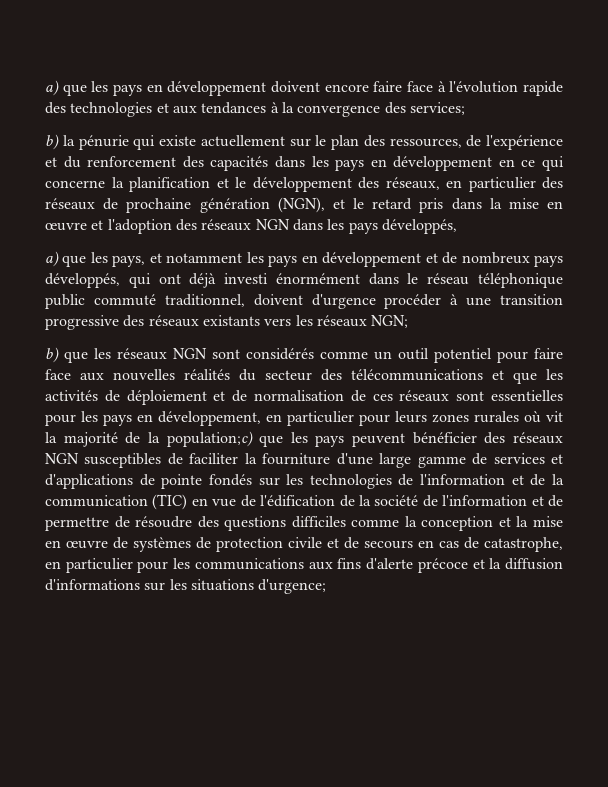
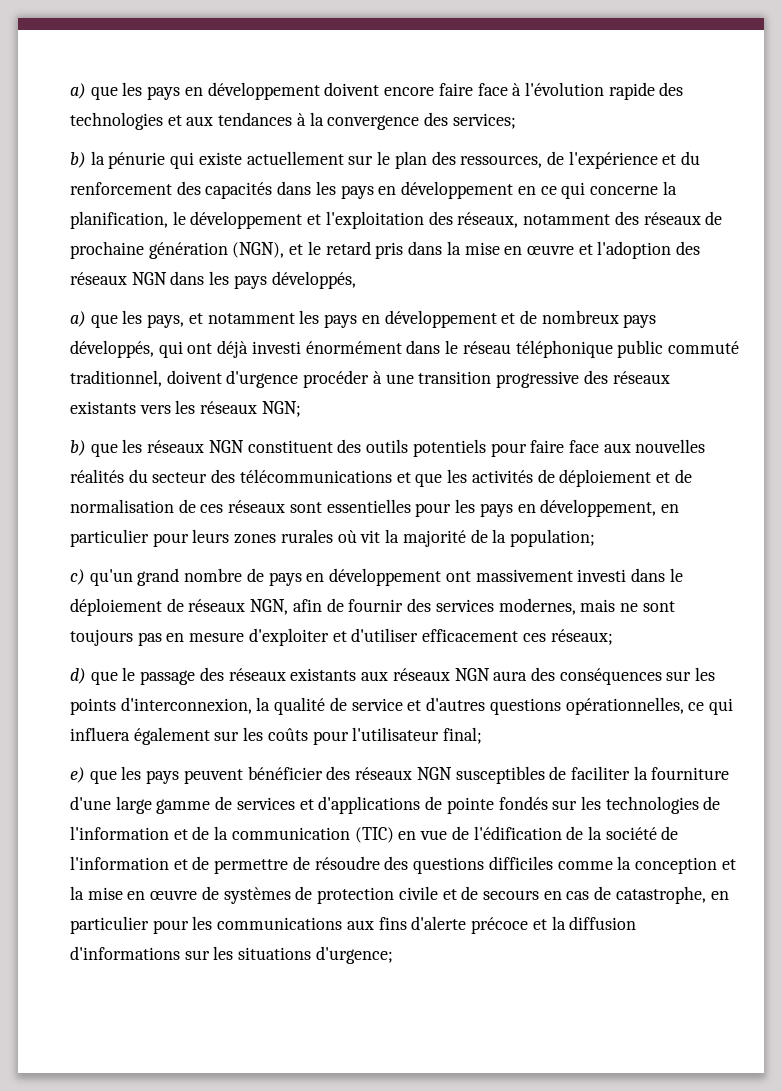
[129,177,536,192] planification et le développement des réseaux, en particulier -> [70,211,611,229] planification, le développement et l'exploitation des réseaux, notamment
[212,348,492,363] sont considérés comme un outil potentiel -> [247,439,486,457] constituent des outils potentiels
[166,431,253,447] population;c) -> [509,529,595,547] [70,568,683,586] [70,598,675,616] [70,628,613,646] [70,667,716,685] [70,697,733,715] [70,727,483,745] [70,767,85,783] population; // c) qu'un grand nombre de pays en développement ont massivement investi dans le déploiement de réseaux NGN, afin de fournir des services modernes, mais ne sont toujours pas en mesure d'exploiter et d'utiliser efficacement ces réseaux; // d) que le passage des réseaux existants aux réseaux NGN aura des conséquences sur les points d'interconnexion, la qualité de service et d'autres questions opérationnelles, ce qui influera également sur les coûts pour l'utilisateur final; // e)

